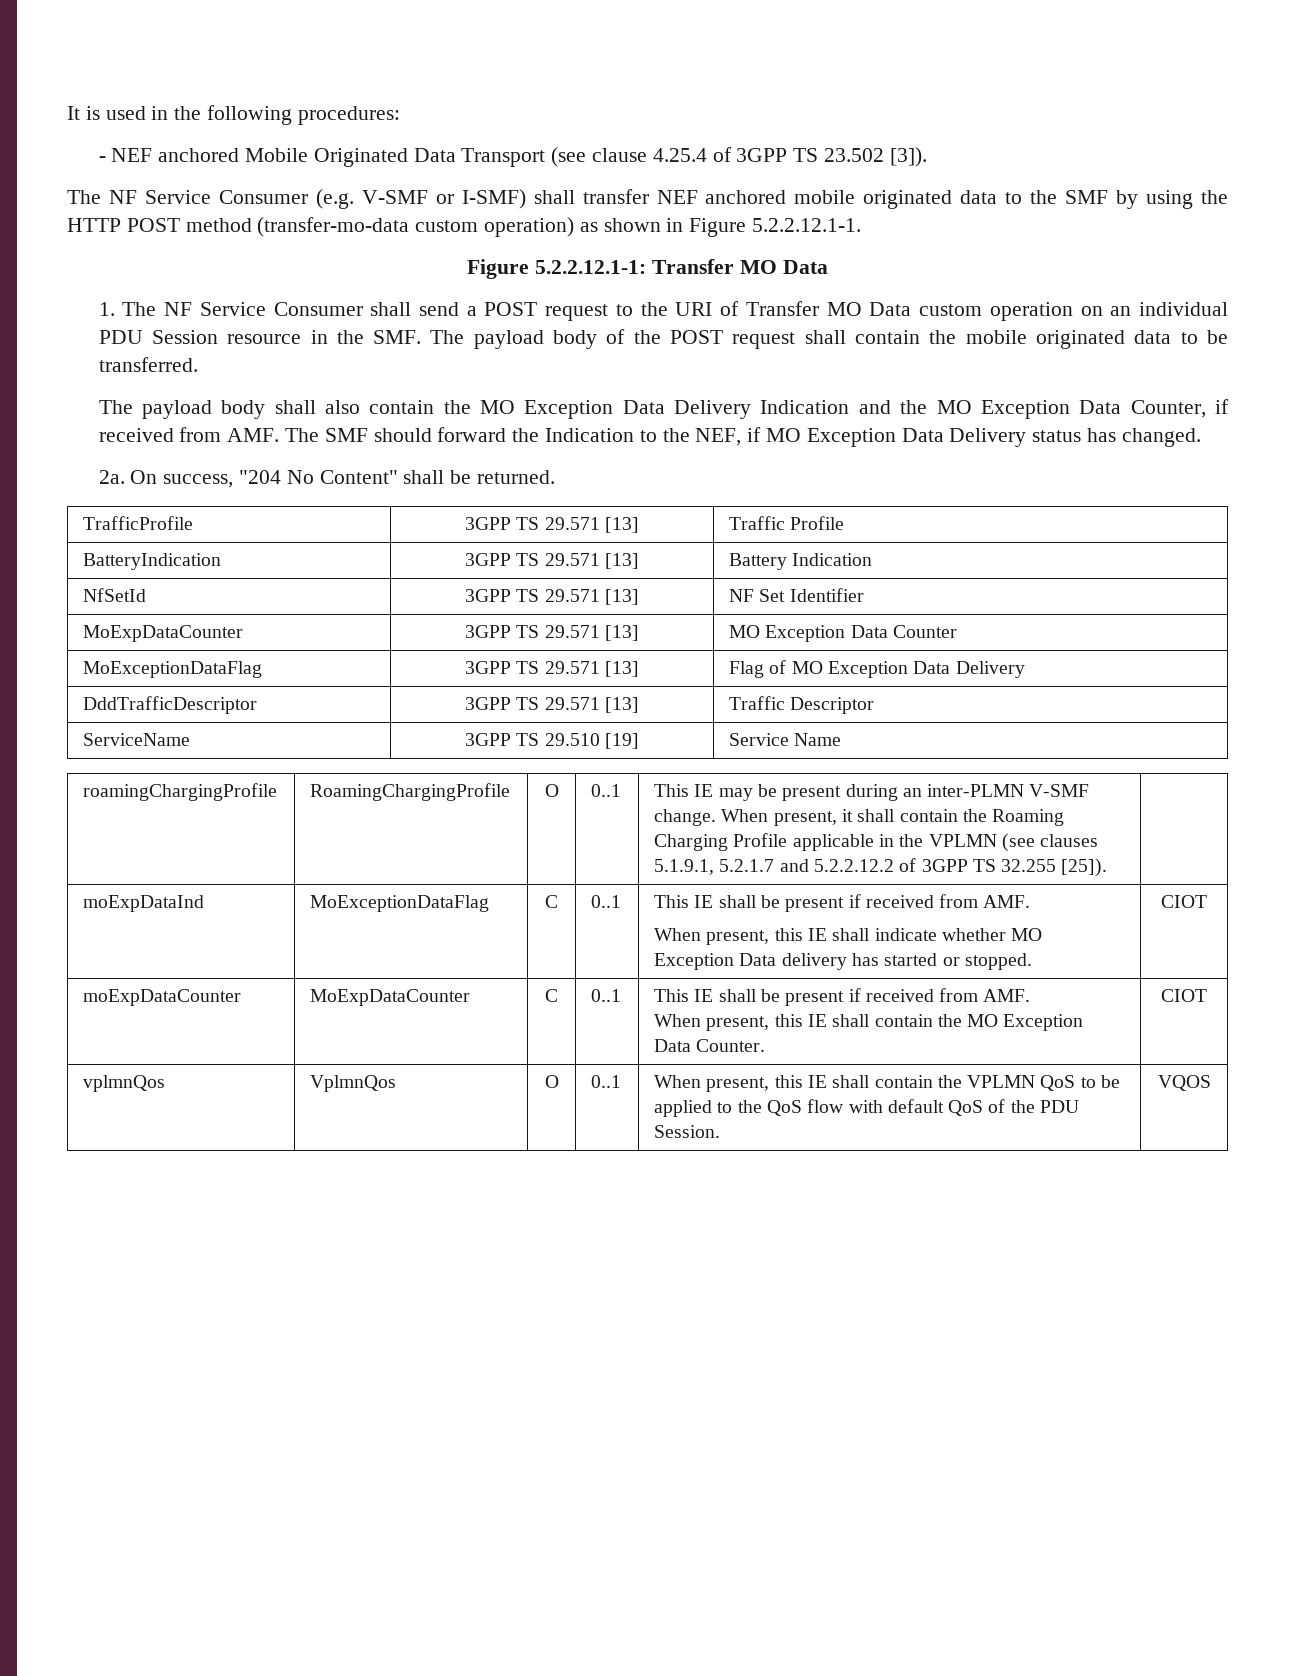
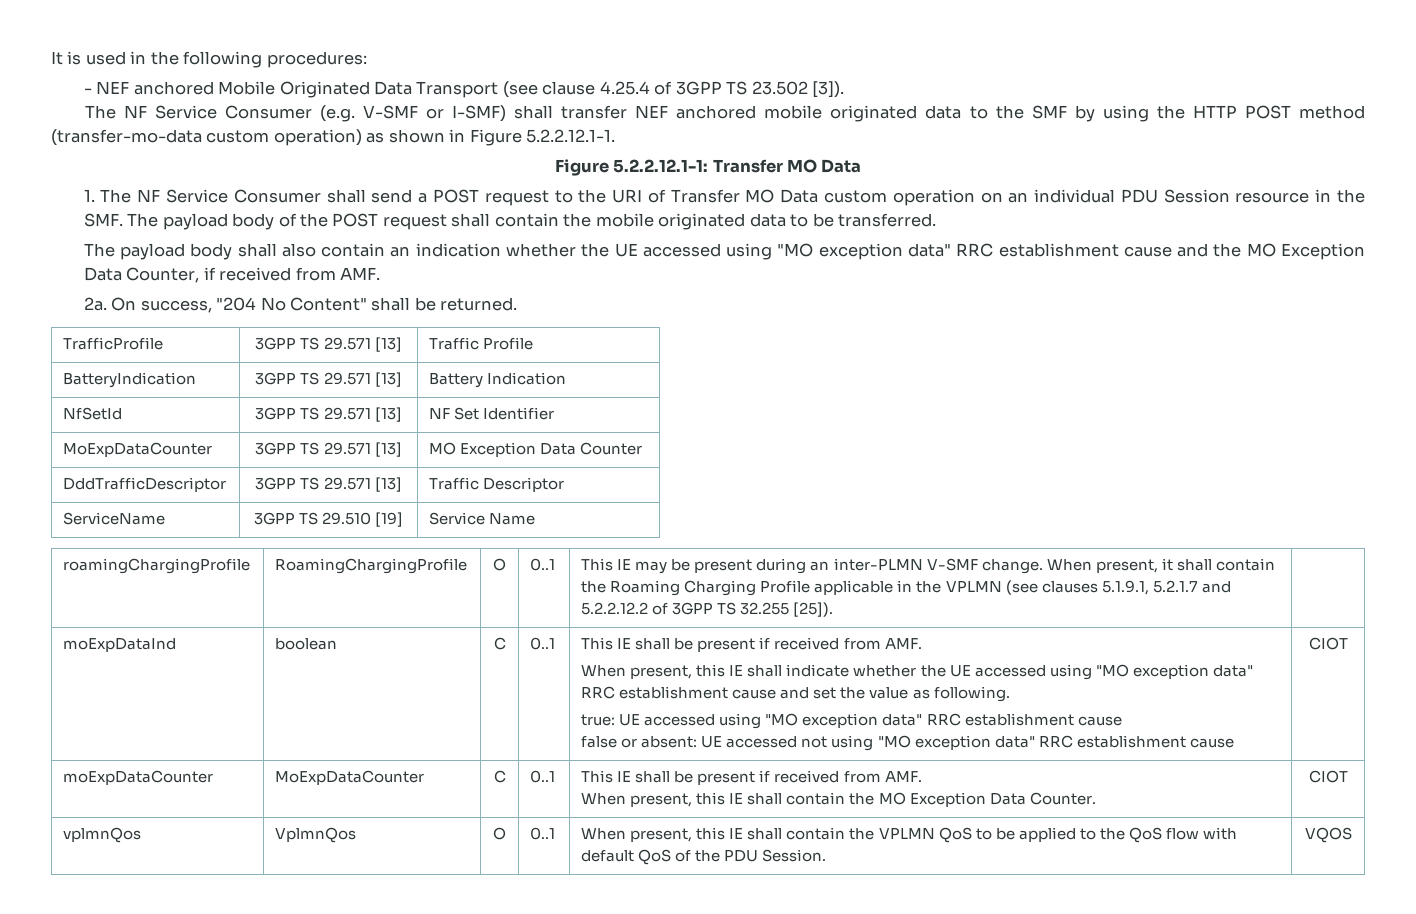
[443,400,850,419] the MO Exception Data Delivery Indication -> [390,243,1172,260] an indication whether the UE accessed using "MO exception data" RRC establishment cause
[284,427,1201,447] The SMF should forward the Indication to the NEF, if MO Exception Data Delivery status has changed. -> (380, 273) none
[83,661,263,678] [465,661,639,677] [729,660,1025,678] // MoExceptionDataFlag | 3GPP TS 29.571 [13] | Flag of MO Exception Data Delivery -> (643, 448) none
[310,895,490,912] MoExceptionDataFlag -> [275,638,338,650] boolean
[1011,928,1043,941] [654,953,1032,970] MO Exception Data delivery has started or stopped. -> [920,664,1253,680] [581,686,1010,702] [581,713,1122,729] [581,735,1234,751] the UE accessed using "MO exception data" RRC establishment cause and set the value as following. // true: UE accessed using "MO exception data" RRC establishment cause // false or absent: UE accessed not using "MO exception data" RRC establishment cause

